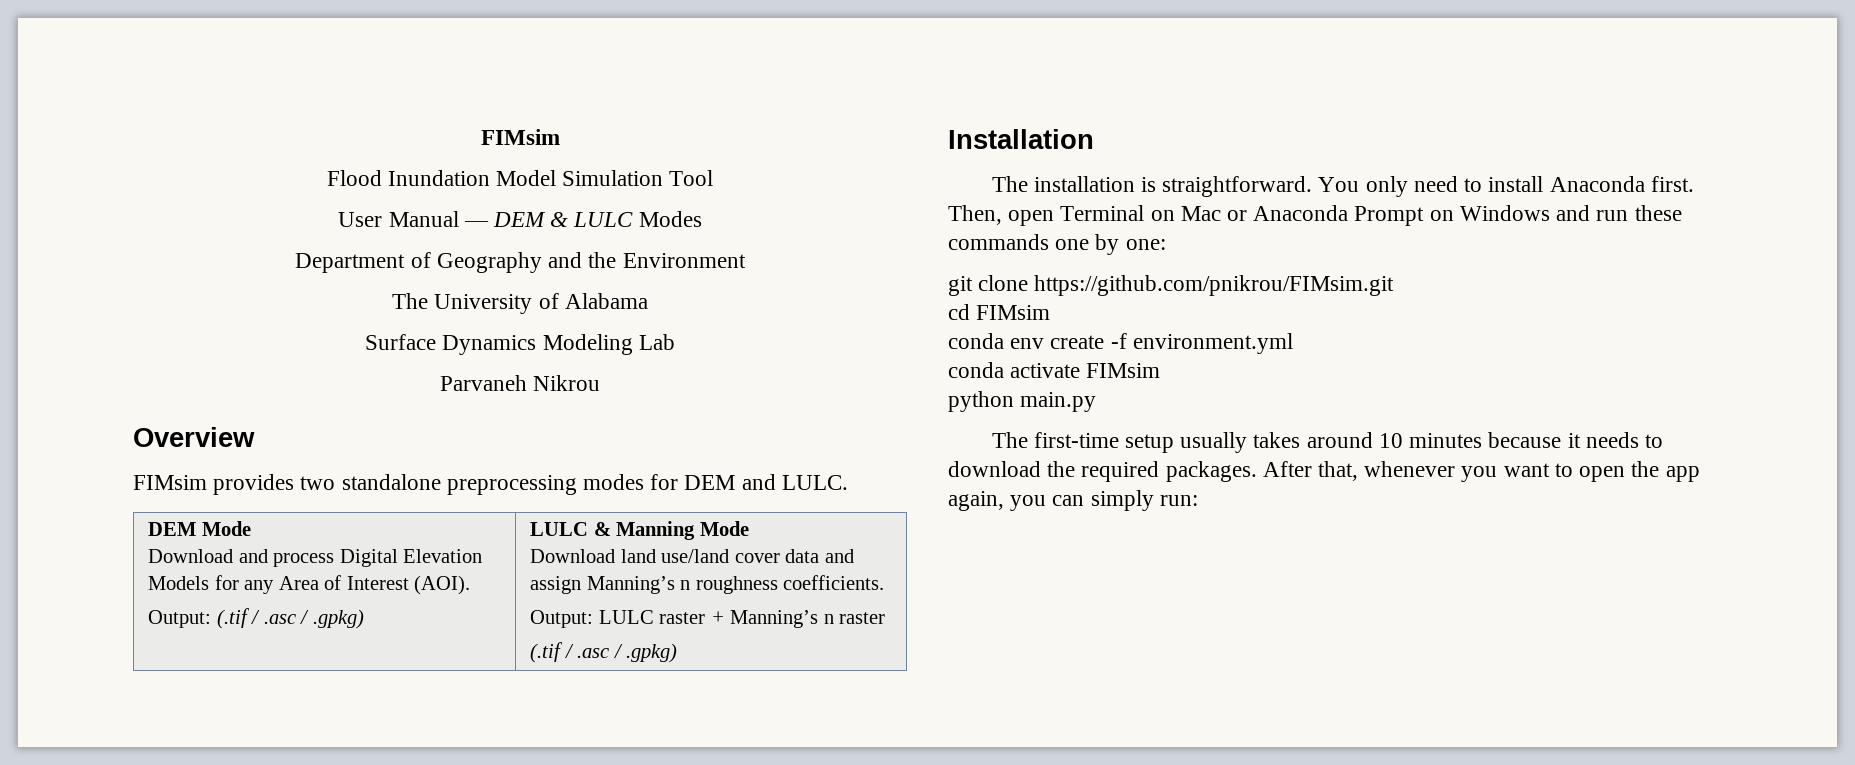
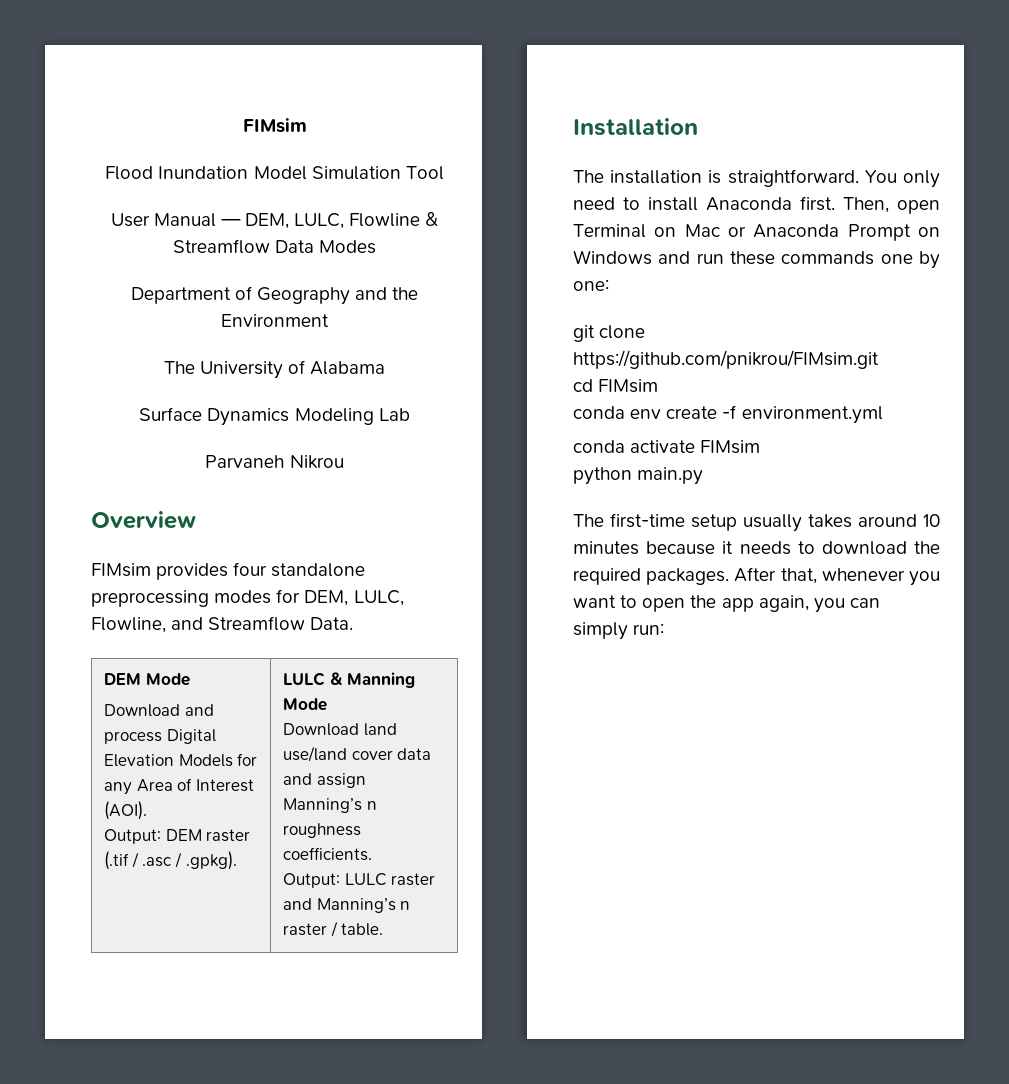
[492,212,634,227] DEM & LULC -> [245,212,439,229] [172,239,314,254] DEM, LULC, Flowline & Streamflow Data
[300,476,336,490] two -> [233,562,268,576] four
[684,474,848,490] DEM and LULC. -> [304,590,404,606] [91,616,354,633] DEM, LULC, Flowline, and Streamflow Data.
[216,608,364,629] (.tif / .asc / .gpkg) -> [165,829,251,842] [104,851,237,870] DEM raster (.tif / .asc / .gpkg).
[710,611,725,624] + -> [283,898,313,910] and
[529,642,678,663] // (.tif / .asc / .gpkg) -> [330,921,384,937] / table.

